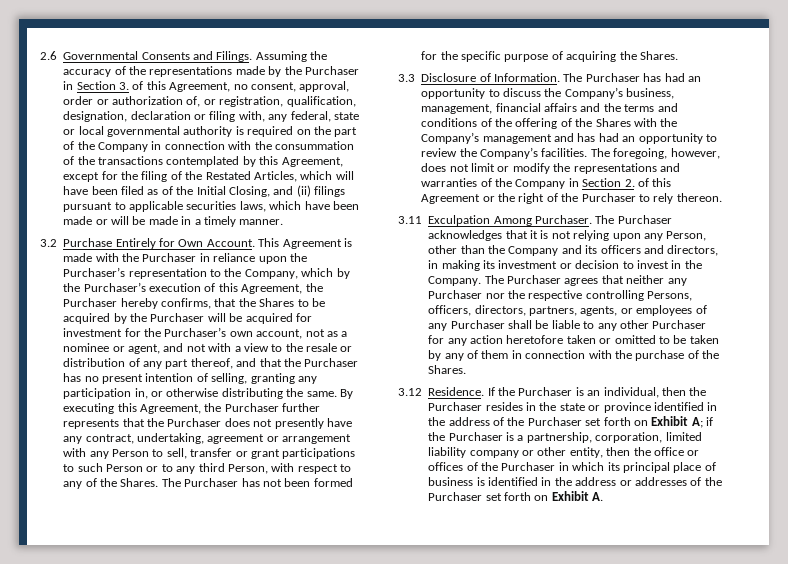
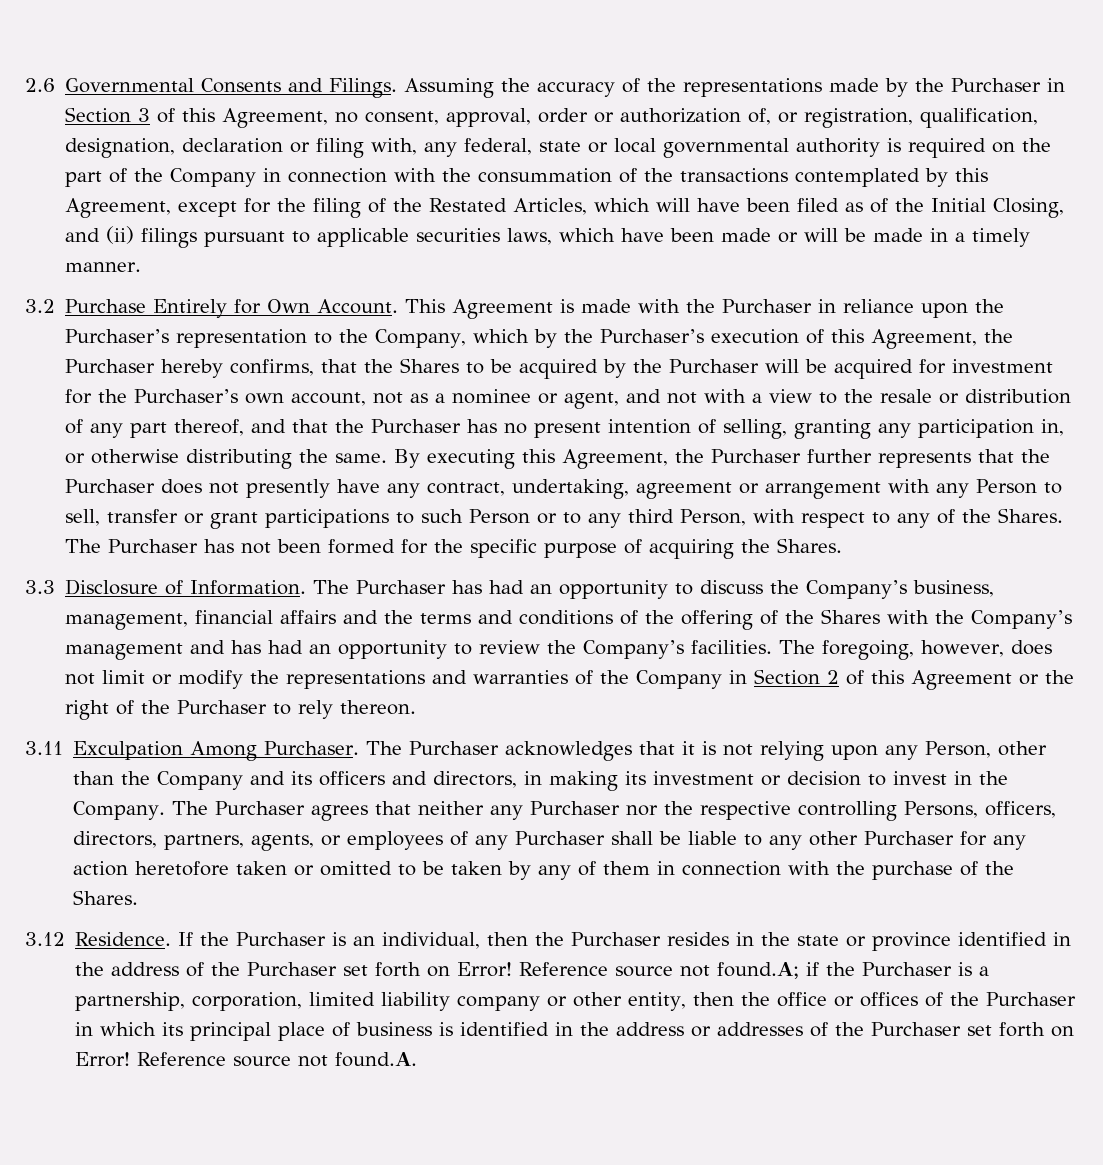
[119,82,129,90] 3. -> [138,108,151,122] 3
[624,179,635,187] 2. -> [827,670,840,684] 2
[651,416,703,428] Exhibit A; -> [457,962,800,979] Error! Reference source not found.A;
[551,491,604,501] Exhibit A. -> [75,1052,418,1067] Error! Reference source not found.A.

